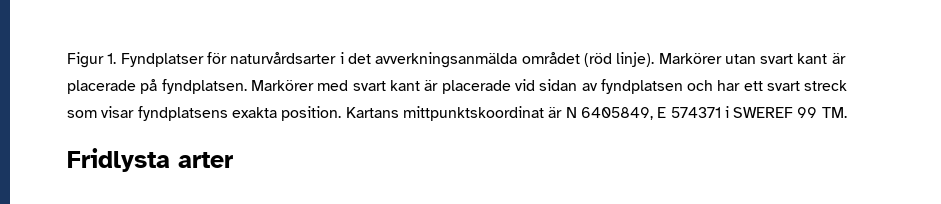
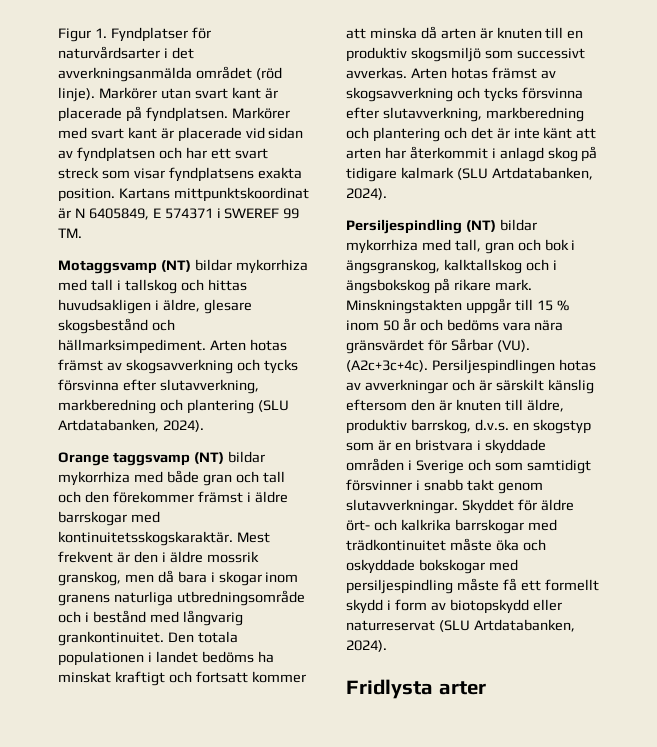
(847, 112) none -> [58,259,308,274] [58,279,247,294] [58,299,252,314] [58,318,175,334] [58,339,287,354] [58,359,298,374] [58,379,259,394] [58,399,289,414] [58,419,204,432] [58,451,265,466] [58,470,285,486] [58,491,288,503] [58,511,160,526] [58,531,270,546] [58,551,259,563] [58,570,299,586] [58,590,305,606] [58,610,243,626] [58,631,238,646] [58,651,274,666] [58,671,306,686] [346,26,584,39] [346,47,585,62] [346,67,556,79] [346,87,583,102] [346,107,584,122] [346,127,597,142] [346,146,598,162] [346,167,593,182] [346,188,387,200] [346,219,537,234] [346,239,576,254] [346,259,557,274] [346,278,532,294] [346,298,569,314] [346,318,564,331] [346,338,530,354] [346,359,596,374] [346,379,594,394] [346,399,564,412] [346,419,591,434] [346,439,546,454] [346,458,591,474] [346,479,543,494] [346,499,574,514] [346,519,557,534] [346,538,546,551] [346,559,518,574] [346,578,599,594] [346,599,562,614] [346,619,575,632] [346,640,387,652] // Motaggsvamp (NT) bildar mykorrhiza med tall i tallskog och hittas huvudsakligen i äldre, glesare skogsbestånd och hällmarksimpediment. Arten hotas främst av skogsavverkning och tycks försvinna efter slutavverkning, markberedning och plantering (SLU Artdatabanken, 2024). // Orange taggsvamp (NT) bildar mykorrhiza med både gran och tall och den förekommer främst i äldre barrskogar med kontinuitetsskogskaraktär. Mest frekvent är den i äldre mossrik granskog, men då bara i skogar inom granens naturliga utbredningsområde och i bestånd med långvarig grankontinuitet. Den totala populationen i landet bedöms ha minskat kraftigt och fortsatt kommer att minska då arten är knuten till en produktiv skogsmiljö som successivt avverkas. Arten hotas främst av skogsavverkning och tycks försvinna efter slutavverkning, markberedning och plantering och det är inte känt att arten har återkommit i anlagd skog på tidigare kalmark (SLU Artdatabanken, 2024). // Persiljespindling (NT) bildar mykorrhiza med tall, gran och bok i ängsgranskog, kalktallskog och i ängsbokskog på rikare mark. Minskningstakten uppgår till 15 % inom 50 år och bedöms vara nära gränsvärdet för Sårbar (VU). (A2c+3c+4c). Persiljespindlingen hotas av avverkningar och är särskilt känslig eftersom den är knuten till äldre, produktiv barrskog, d.v.s. en skogstyp som är en bristvara i skyddade områden i Sverige och som samtidigt försvinner i snabb takt genom slutavverkningar. Skyddet för äldre ört- och kalkrika barrskogar med trädkontinuitet måste öka och oskyddade bokskogar med persiljespindling måste få ett formellt skydd i form av biotopskydd eller naturreservat (SLU Artdatabanken, 2024).

